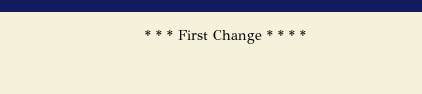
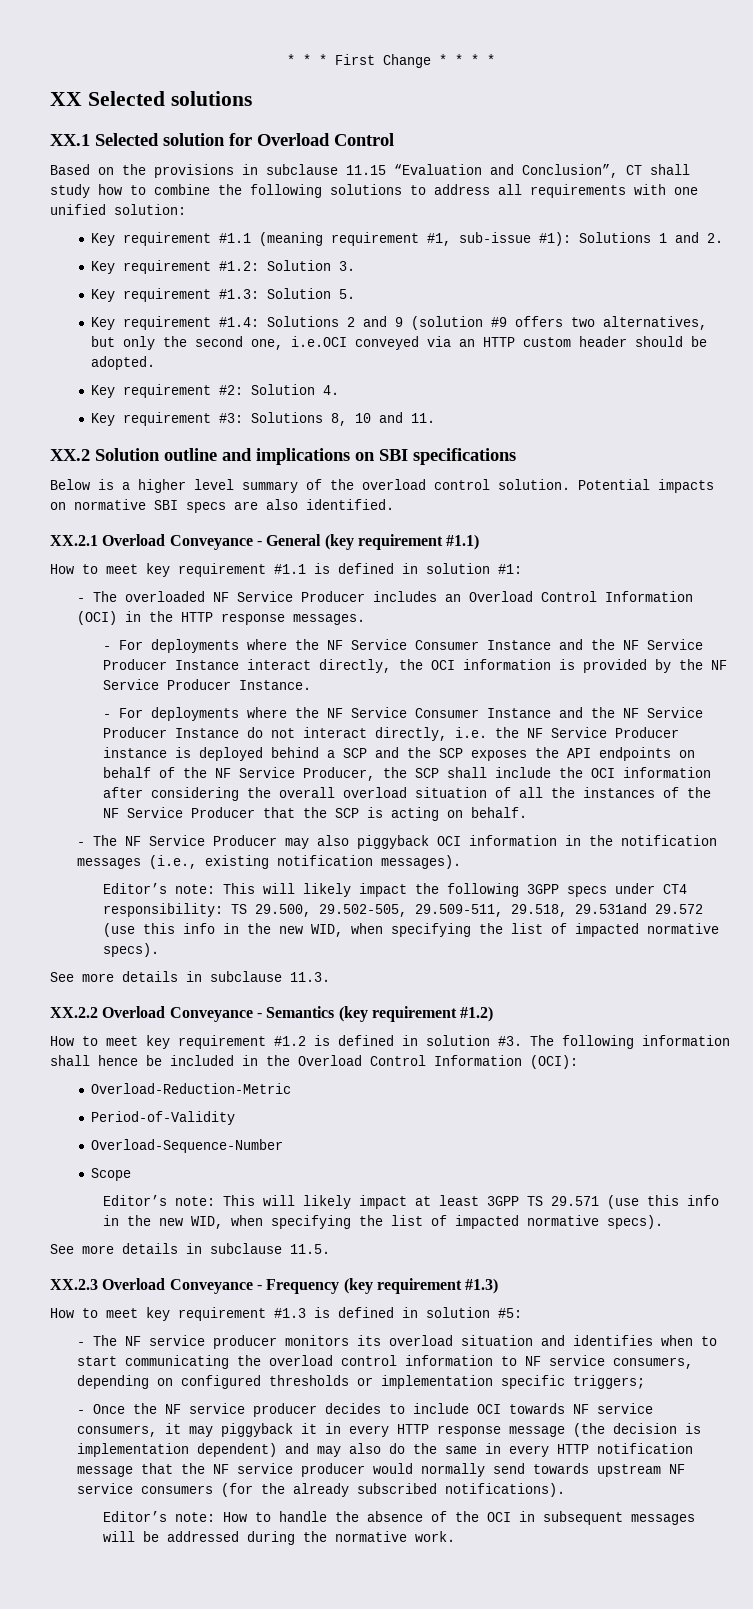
(306, 35) none -> [50,91,252,106] [50,133,394,146] [50,164,690,178] [50,184,698,198] [50,204,186,215] [91,232,724,246] [91,260,356,274] [91,288,356,302] [91,316,708,330] [91,336,708,350] [91,356,156,370] [91,384,340,398] [91,412,436,426] [50,448,516,465] [50,479,714,493] [50,499,394,513] [50,534,480,550] [50,563,522,577] [76,591,693,602] [76,611,365,625] [102,639,703,653] [102,659,727,673] [102,679,311,690] [102,707,703,721] [102,727,679,741] [102,747,695,761] [102,767,711,781] [102,787,711,801] [102,807,527,821] [76,835,717,849] [76,855,461,869] [102,883,687,897] [102,903,703,917] [102,923,719,937] [102,943,159,957] [50,971,330,982] [50,1006,494,1022] [50,1035,730,1049] [50,1055,578,1069] [91,1083,292,1094] [91,1111,236,1125] [91,1139,284,1153] [91,1168,132,1181] [102,1195,719,1209] [102,1215,663,1229] [50,1243,330,1254] [50,1278,499,1294] [50,1307,522,1321] [76,1335,717,1349] [76,1355,693,1369] [76,1375,645,1389] [76,1403,653,1417] [76,1423,701,1437] [76,1443,693,1457] [76,1463,685,1477] [76,1483,565,1497] [102,1511,695,1525] [102,1531,455,1545] // XX Selected solutions // XX.1 Selected solution for Overload Control // Based on the provisions in subclause 11.15 “Evaluation and Conclusion”, CT shall study how to combine the following solutions to address all requirements with one unified solution: // Key requirement #1.1 (meaning requirement #1, sub-issue #1): Solutions 1 and 2. // Key requirement #1.2: Solution 3. // Key requirement #1.3: Solution 5. // Key requirement #1.4: Solutions 2 and 9 (solution #9 offers two alternatives, but only the second one, i.e.OCI conveyed via an HTTP custom header should be adopted. // Key requirement #2: Solution 4. // Key requirement #3: Solutions 8, 10 and 11. // XX.2 Solution outline and implications on SBI specifications // Below is a higher level summary of the overload control solution. Potential impacts on normative SBI specs are also identified. // XX.2.1 Overload Conveyance - General (key requirement #1.1) // How to meet key requirement #1.1 is defined in solution #1: // - The overloaded NF Service Producer includes an Overload Control Information (OCI) in the HTTP response messages. // - For deployments where the NF Service Consumer Instance and the NF Service Producer Instance interact directly, the OCI information is provided by the NF Service Producer Instance. // - For deployments where the NF Service Consumer Instance and the NF Service Producer Instance do not interact directly, i.e. the NF Service Producer instance is deployed behind a SCP and the SCP exposes the API endpoints on behalf of the NF Service Producer, the SCP shall include the OCI information after considering the overall overload situation of all the instances of the NF Service Producer that the SCP is acting on behalf. // - The NF Service Producer may also piggyback OCI information in the notification messages (i.e., existing notification messages). // Editor’s note: This will likely impact the following 3GPP specs under CT4 responsibility: TS 29.500, 29.502-505, 29.509-511, 29.518, 29.531and 29.572 (use this info in the new WID, when specifying the list of impacted normative specs). // See more details in subclause 11.3. // XX.2.2 Overload Conveyance - Semantics (key requirement #1.2) // How to meet key requirement #1.2 is defined in solution #3. The following information shall hence be included in the Overload Control Information (OCI): // Overload-Reduction-Metric // Period-of-Validity // Overload-Sequence-Number // Scope // Editor’s note: This will likely impact at least 3GPP TS 29.571 (use this info in the new WID, when specifying the list of impacted normative specs). // See more details in subclause 11.5. // XX.2.3 Overload Conveyance - Frequency (key requirement #1.3) // How to meet key requirement #1.3 is defined in solution #5: // - The NF service producer monitors its overload situation and identifies when to start communicating the overload control information to NF service consumers, depending on configured thresholds or implementation specific triggers; // - Once the NF service producer decides to include OCI towards NF service consumers, it may piggyback it in every HTTP response message (the decision is implementation dependent) and may also do the same in every HTTP notification message that the NF service producer would normally send towards upstream NF service consumers (for the already subscribed notifications). // Editor’s note: How to handle the absence of the OCI in subsequent messages will be addressed during the normative work.

